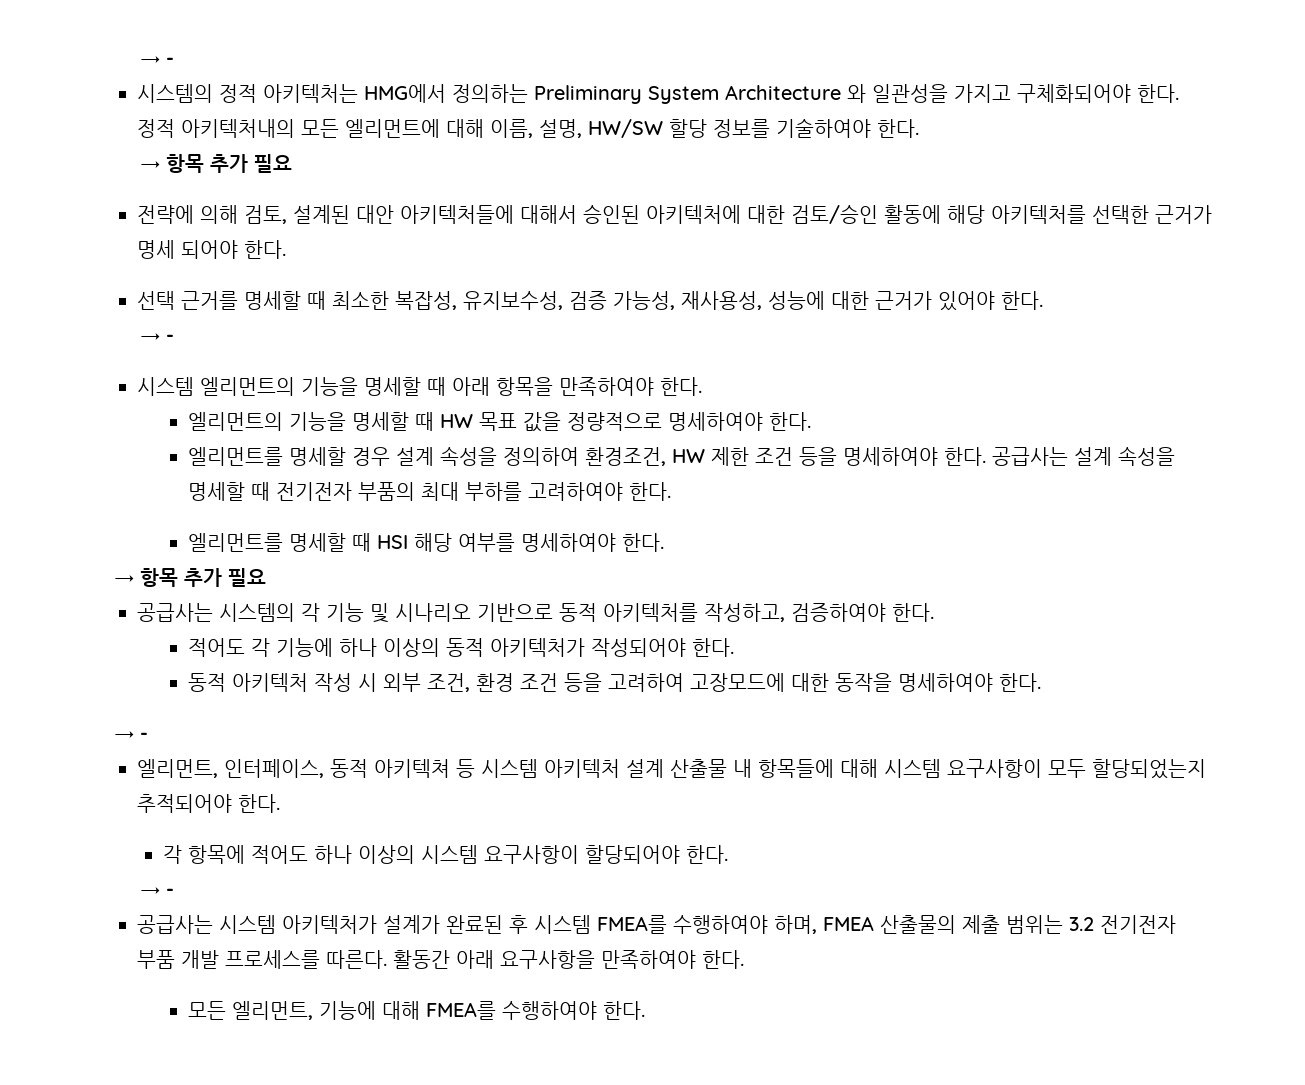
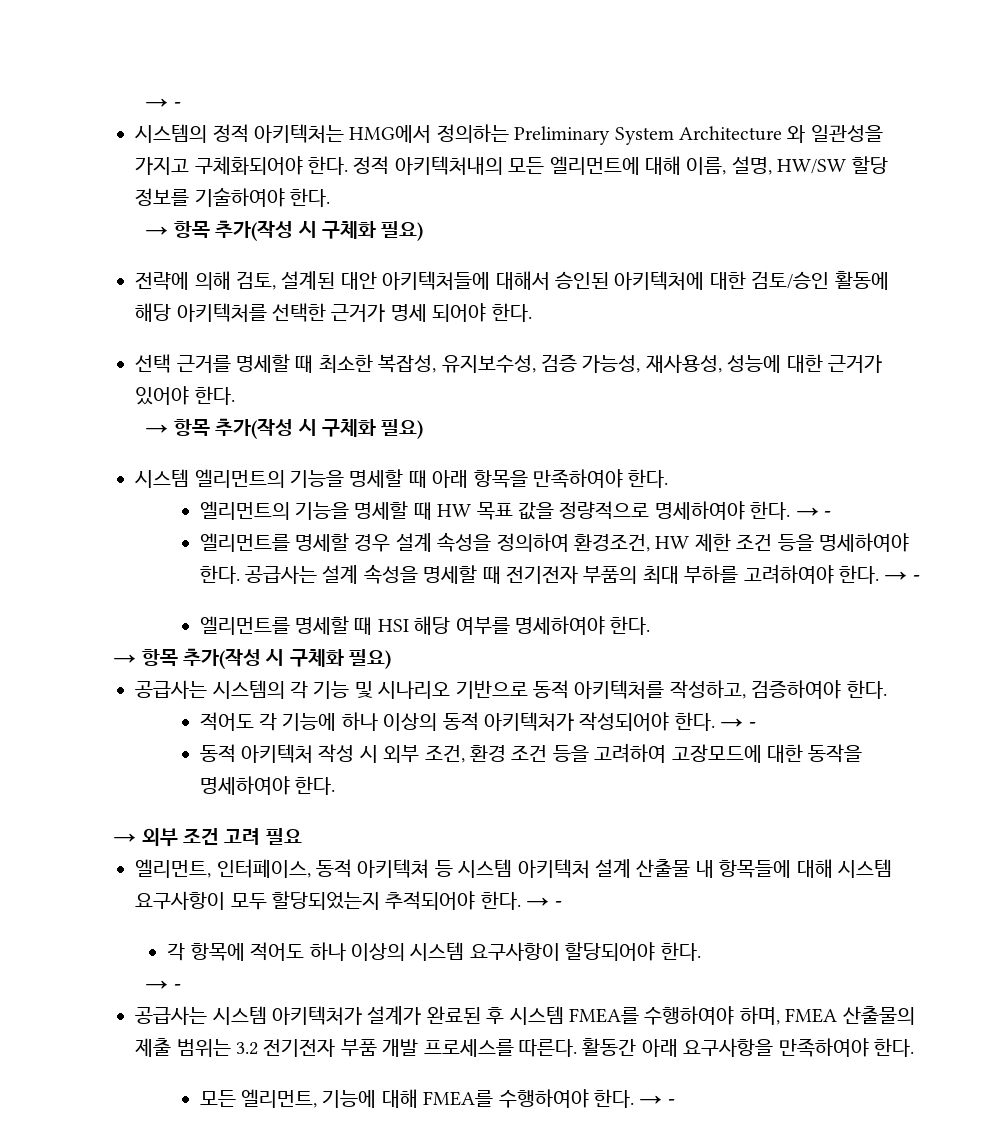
[209,154,292,173] 추가 필요 -> [215,220,424,241] 추가(작성 시 구체화 필요)
[165,334,174,342] - -> [173,418,424,439] 항목 추가(작성 시 구체화 필요)
(812, 421) none -> [795,507,831,517] → -
(672, 491) none -> [884,571,920,581] → -
[183,568,266,587] 추가 필요 -> [182,648,392,669] 추가(작성 시 구체화 필요)
(735, 647) none -> [720,718,756,728] → -
[139,732,148,740] - -> [141,828,302,846] 외부 조건 고려 필요
(280, 803) none -> [526,897,562,907] → -
(646, 1010) none -> [639,1095,675,1105] → -

